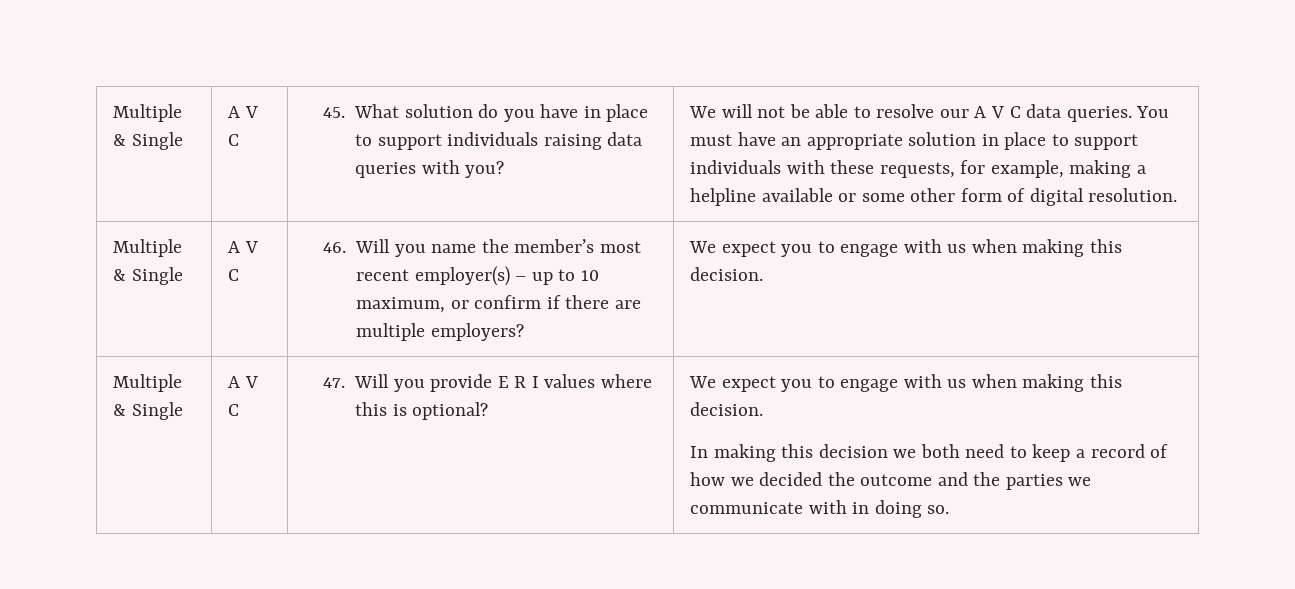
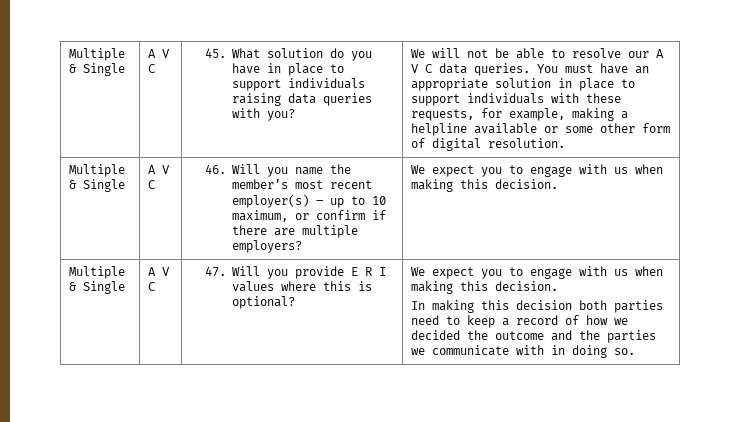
[893,444,960,458] we both -> [578,300,663,313] both parties

